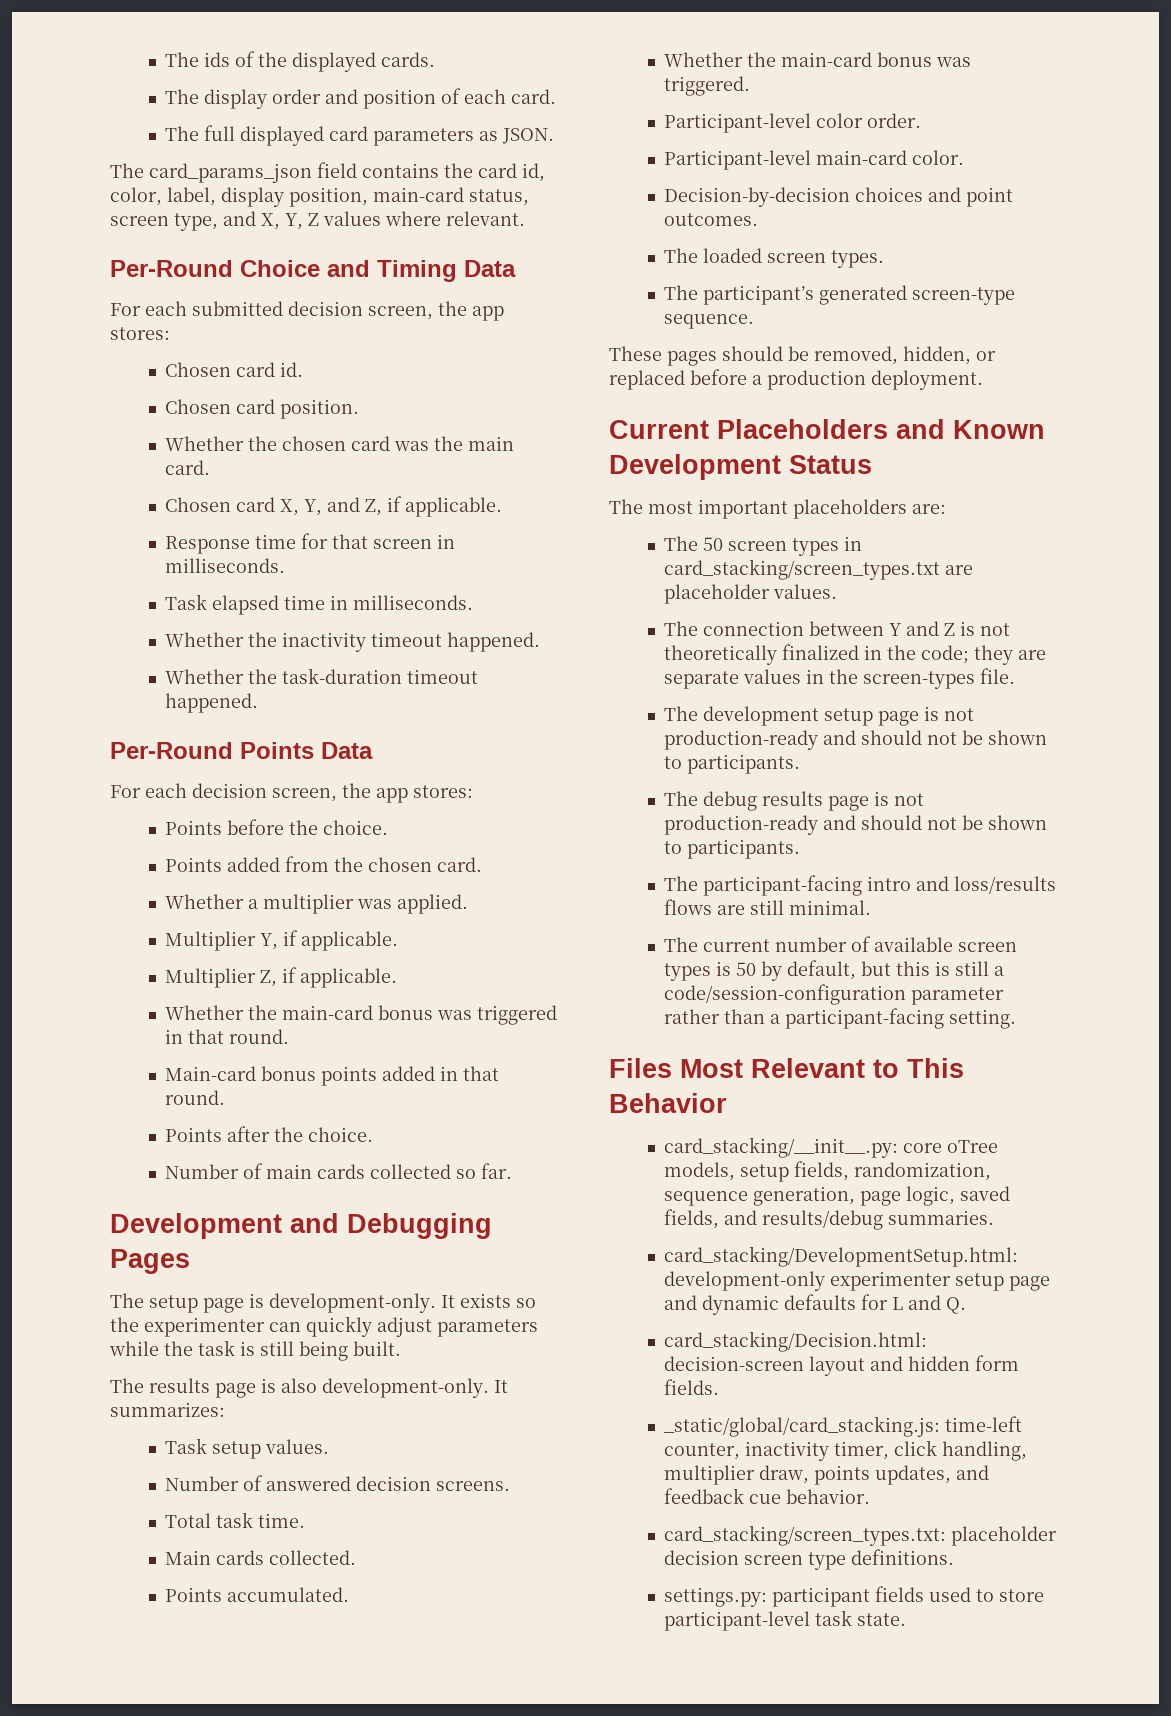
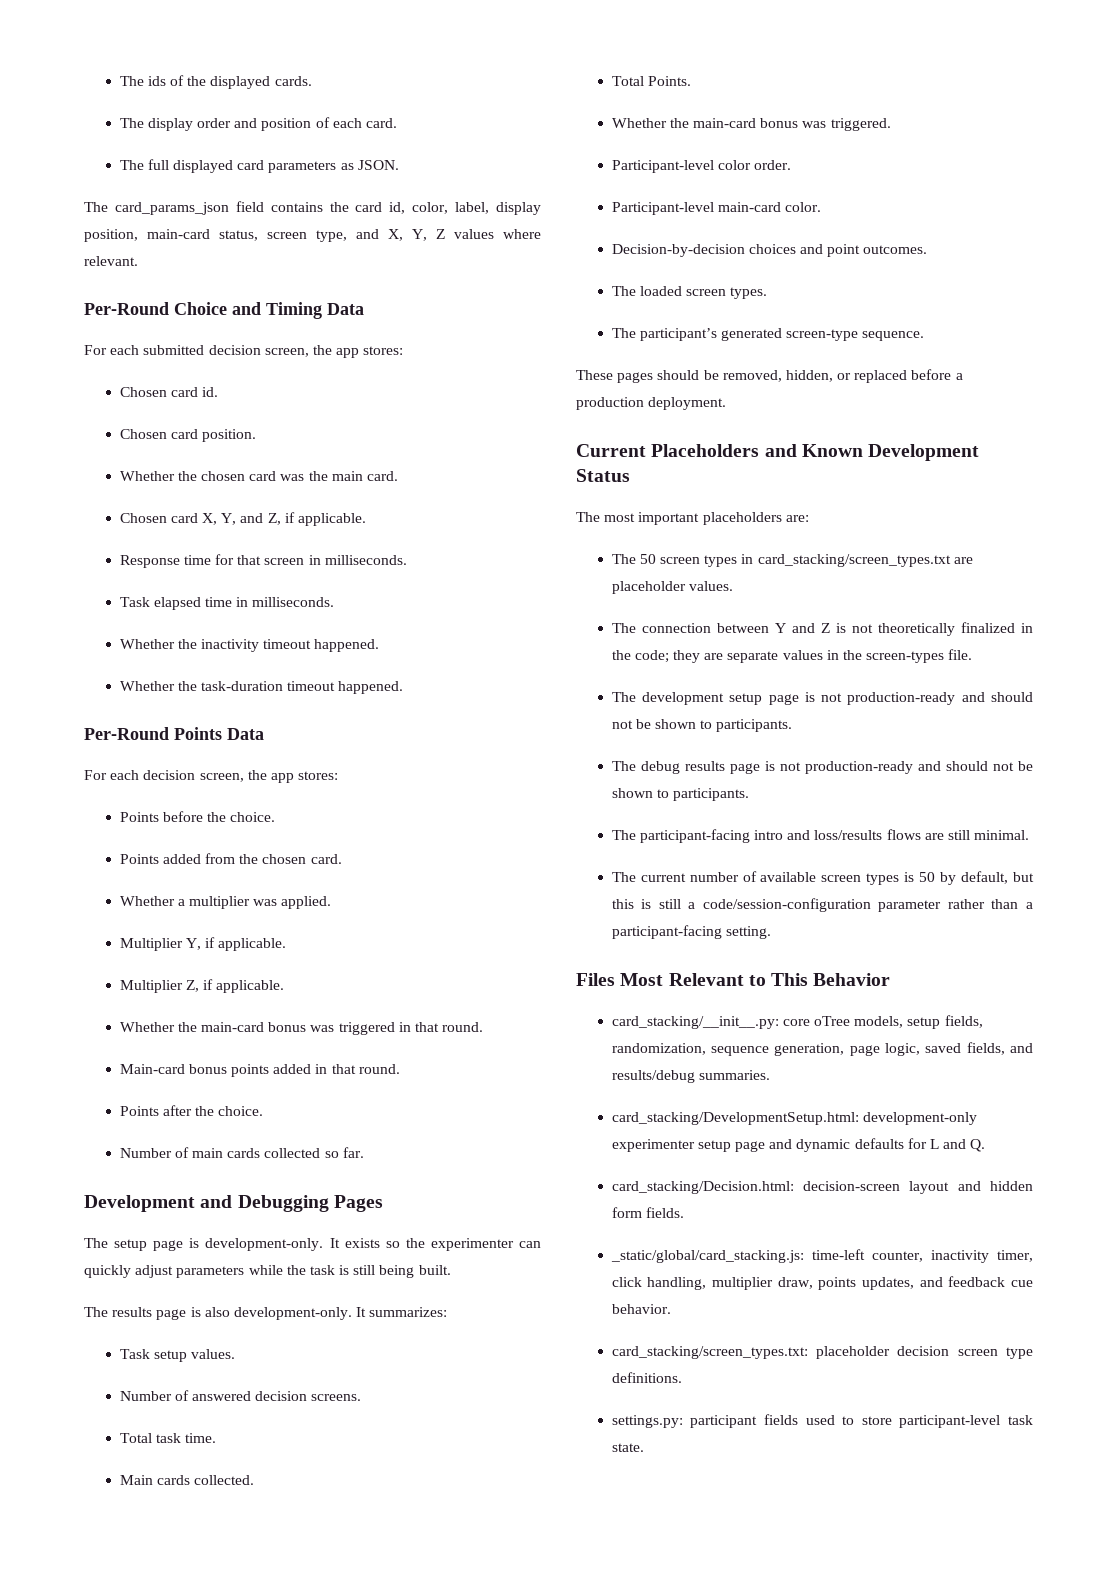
[165,1587,350,1602] Points accumulated. -> [611,76,691,86] Total Points.

